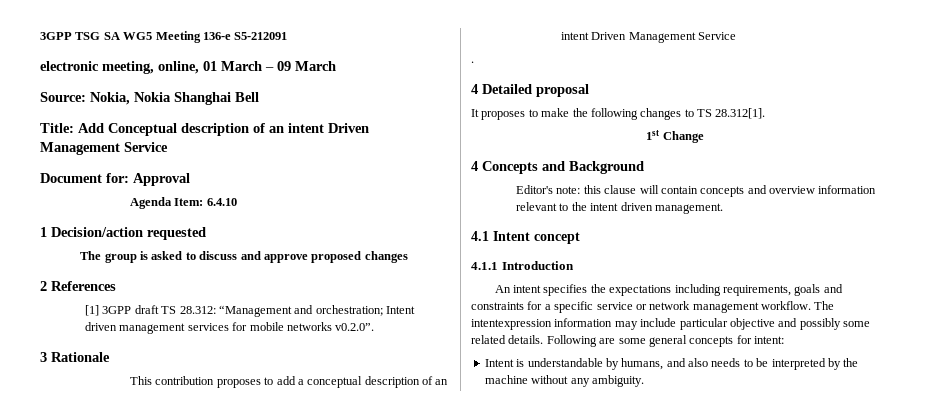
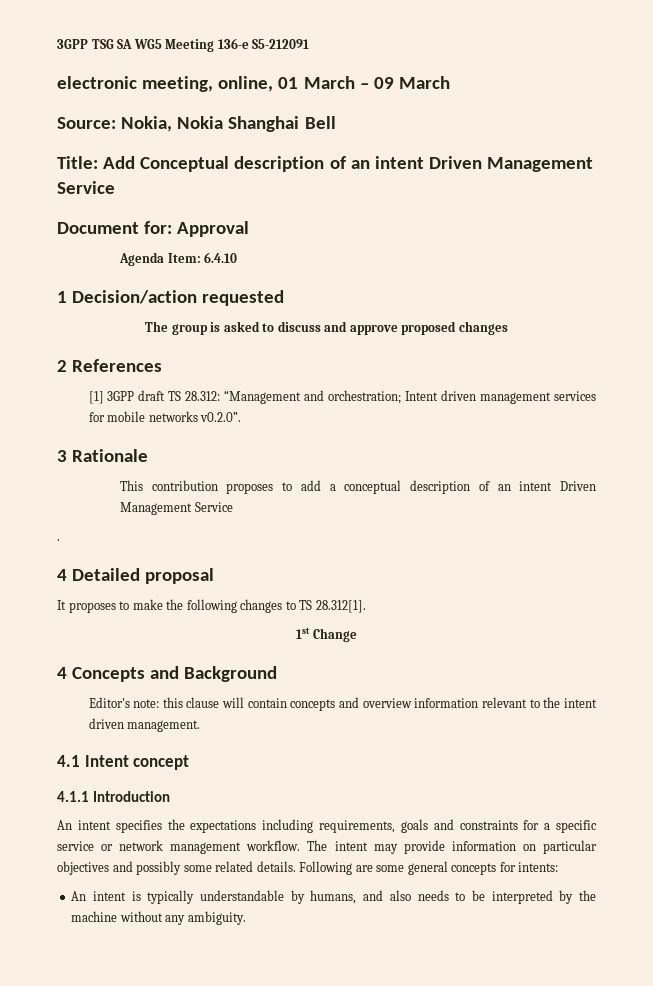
[471,318,775,330] intentexpression information may include particular objective -> [334,840,597,854] [57,861,109,875] intent may provide information on particular objectives
[754,336,784,344] [484,359,525,367] intent: // Intent is -> [518,862,559,872] [71,890,195,904] intents: // An intent is typically

